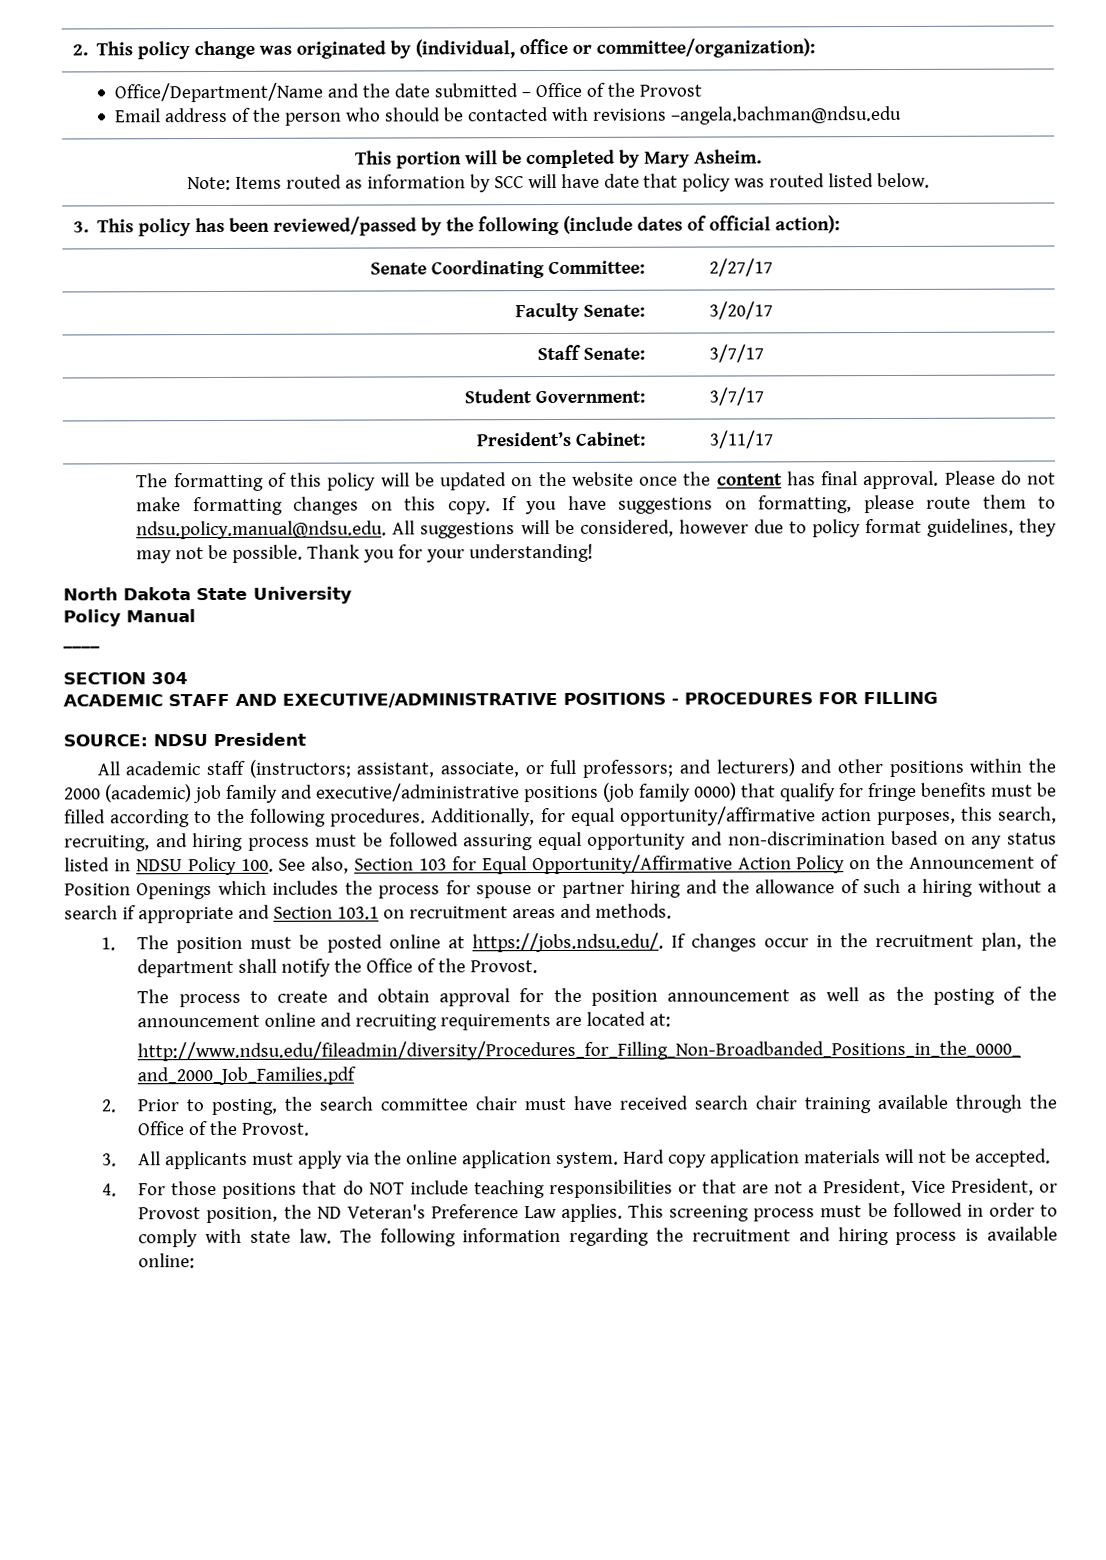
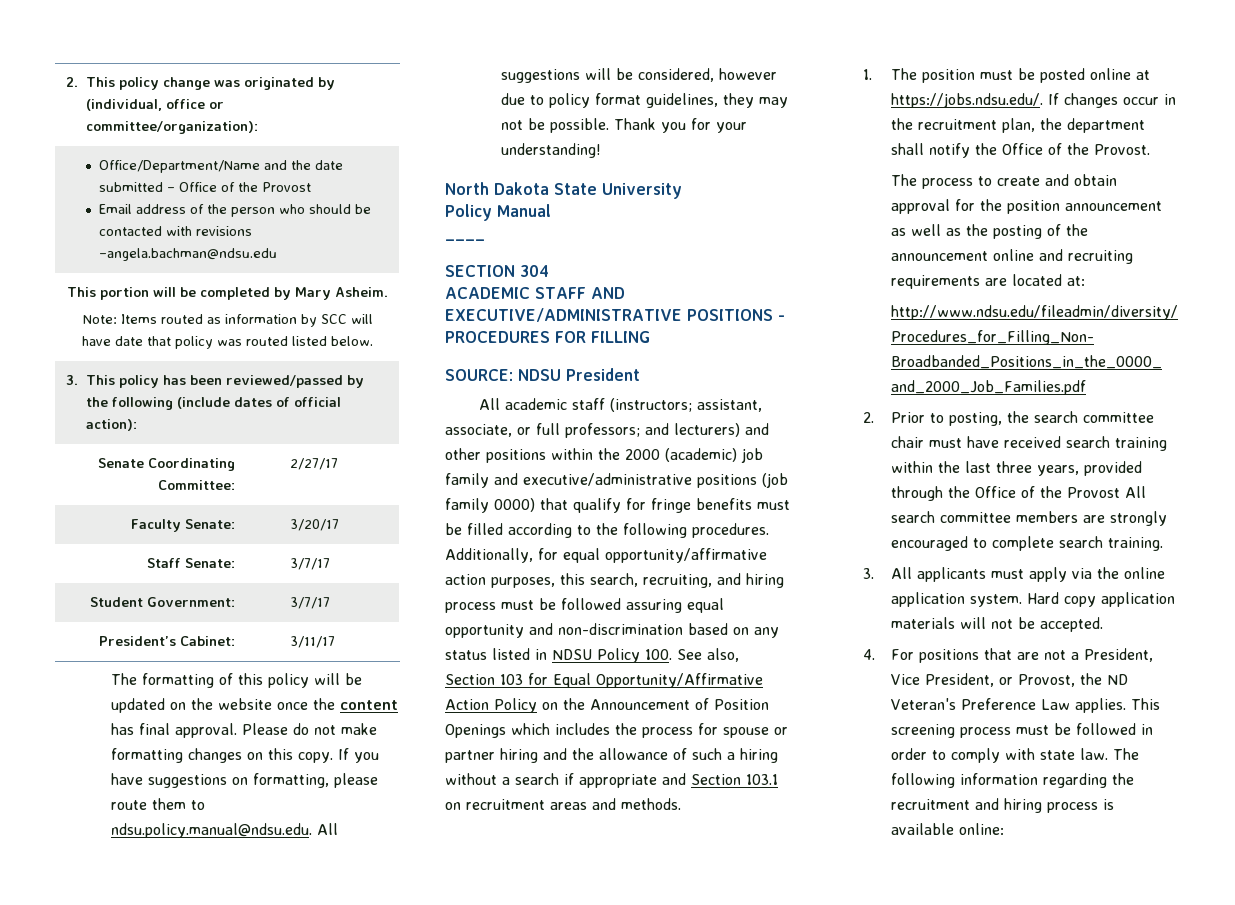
[755,1094,949,1114] chair training available -> [1115,437,1168,451] [891,461,1143,476] training within the last three years, provided
[242,1122,311,1136] Provost. -> [1067,486,1147,498] [891,511,1168,526] [891,536,1164,551] Provost All search committee members are strongly encouraged to complete search training.
[171,1180,218,1196] those -> (915, 654) none
[342,1179,737,1199] do NOT include teaching responsibilities or that -> (1013, 654) none
[138,1206,279,1224] Provost position, -> [1018,674,1076,687] Provost,

